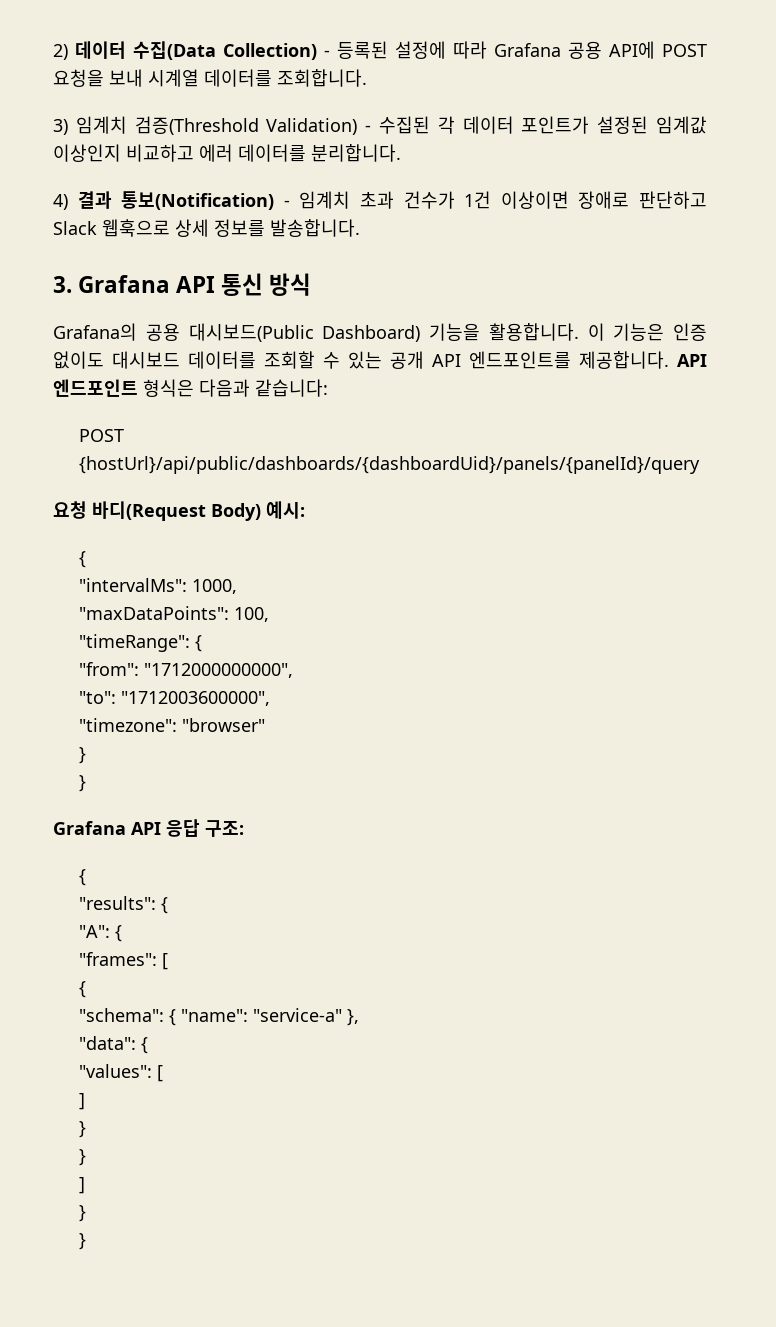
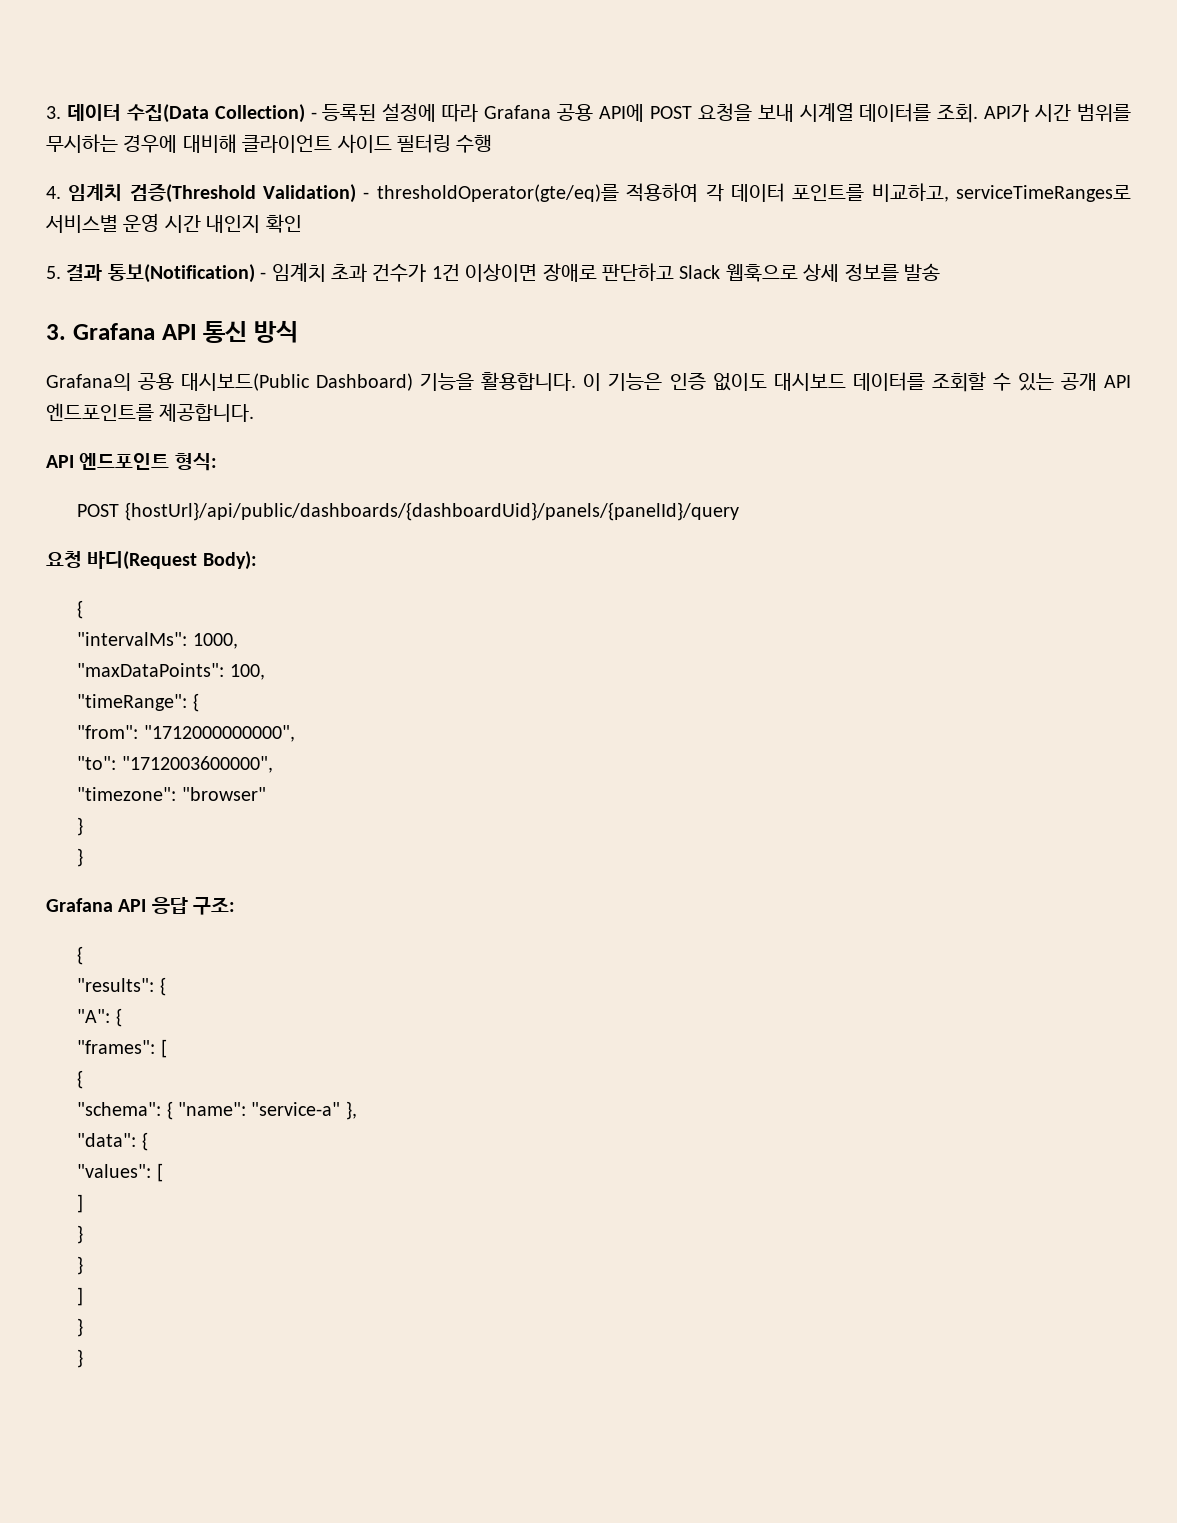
[53,44,68,60] 2) -> [46,106,61,119] 3.
[277,69,367,87] [53,116,707,135] [53,144,401,162] [53,194,68,210] 조회합니다. // 3) 임계치 검증(Threshold Validation) - 수집된 각 데이터 포인트가 설정된 임계값 이상인지 비교하고 에러 데이터를 분리합니다. // 4) -> [937,104,1132,123] [46,134,493,153] [46,183,1131,203] [45,213,302,233] [46,266,61,279] 조회. API가 시간 범위를 무시하는 경우에 대비해 클라이언트 사이드 필터링 수행 // 4. 임계치 검증(Threshold Validation) - thresholdOperator(gte/eq)를 적용하여 각 데이터 포인트를 비교하고, serviceTimeRanges로 서비스별 운영 시간 내인지 확인 // 5.
[270,219,360,237] 발송합니다. -> [903,263,940,281] 발송
(669, 360) none -> (255, 412) //
[143,379,328,397] 형식은 다음과 같습니다: -> [174,452,217,471] 형식:
[211,501,305,521] Body) 예시: -> [202,551,257,570] Body):

